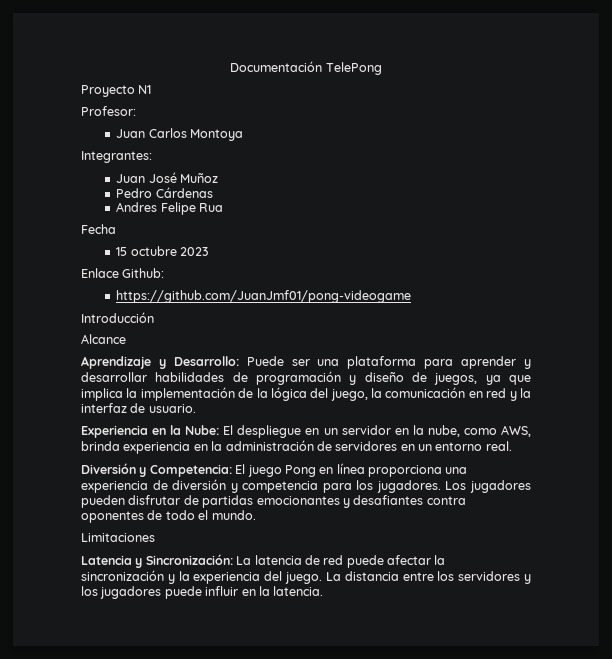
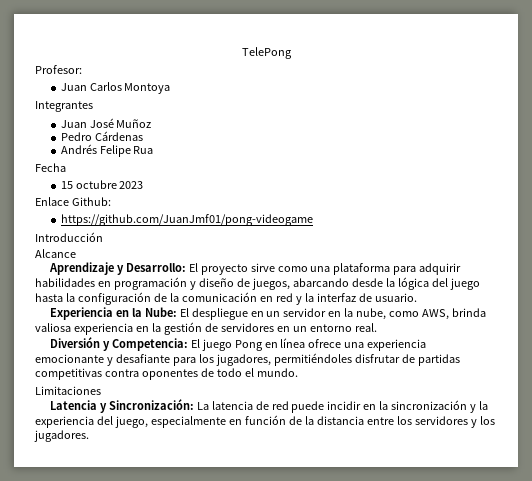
[230,61,323,72] Documentación -> (241, 53) none
[81,85,152,97] // Proyecto N1 -> (292, 53) none
[81,151,152,163] Integrantes: -> [35,101,93,112] Integrantes
[116,202,158,212] Andres -> [60,144,97,154] Andrés
[246,356,532,369] [81,372,248,382] Puede ser una plataforma para aprender y desarrollar habilidades de -> [188,263,462,275] [35,278,111,287] El proyecto sirve como una plataforma para adquirir habilidades en
[485,375,531,385] [81,387,368,401] ya que implica la implementación de la lógica del juego, -> [292,277,480,290] [35,292,167,305] abarcando desde la lógica del juego hasta la configuración de
(120, 446) none -> [35,323,71,332] valiosa
[225,440,314,451] administración -> [163,322,202,335] gestión
[368,465,442,477] proporciona -> [308,339,342,348] ofrece
[152,479,531,493] [81,495,424,508] de diversión y competencia para los jugadores. Los jugadores pueden disfrutar de partidas emocionantes y desafiantes -> [35,353,460,366] [35,368,102,380] emocionante y desafiante para los jugadores, permitiéndoles disfrutar de partidas competitivas
[387,555,431,565] afectar -> [327,401,377,410] incidir en
[285,572,341,584] juego. La -> [114,415,314,428] juego, especialmente en función de la
[100,586,324,599] jugadores puede influir en la latencia. -> [34,430,89,442] jugadores.

